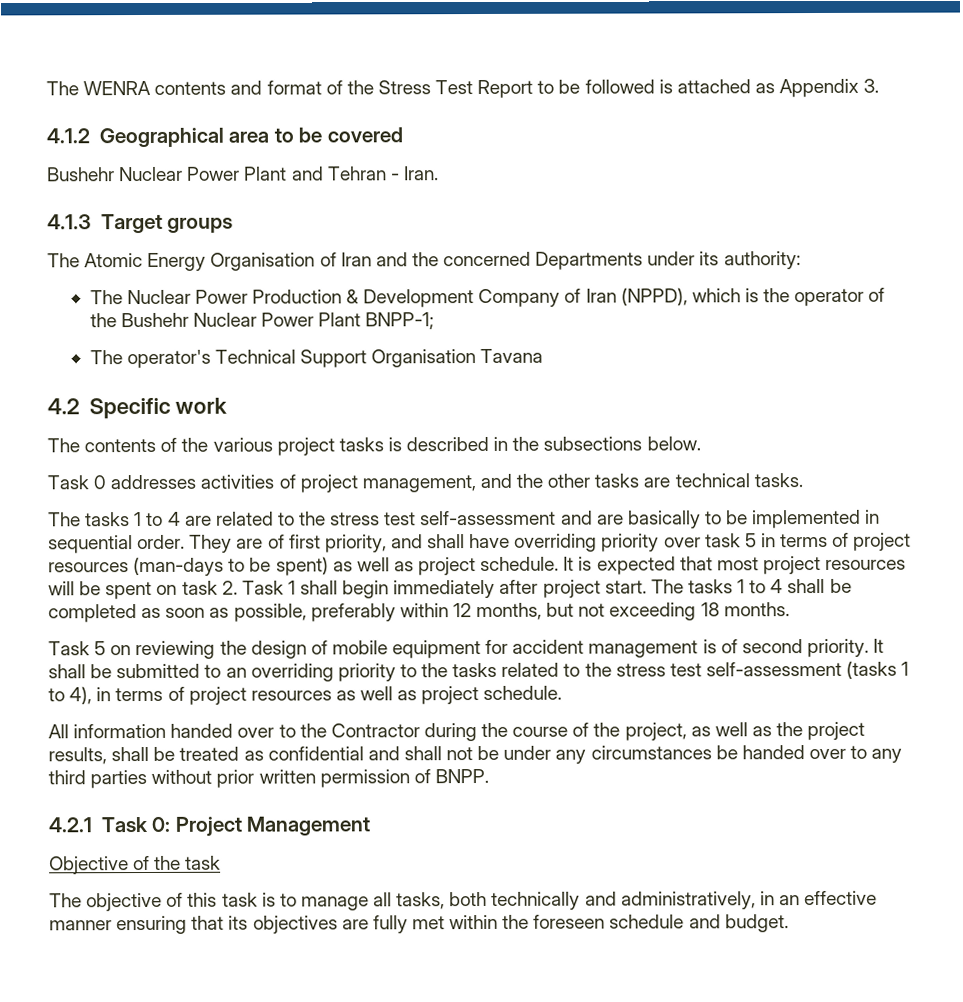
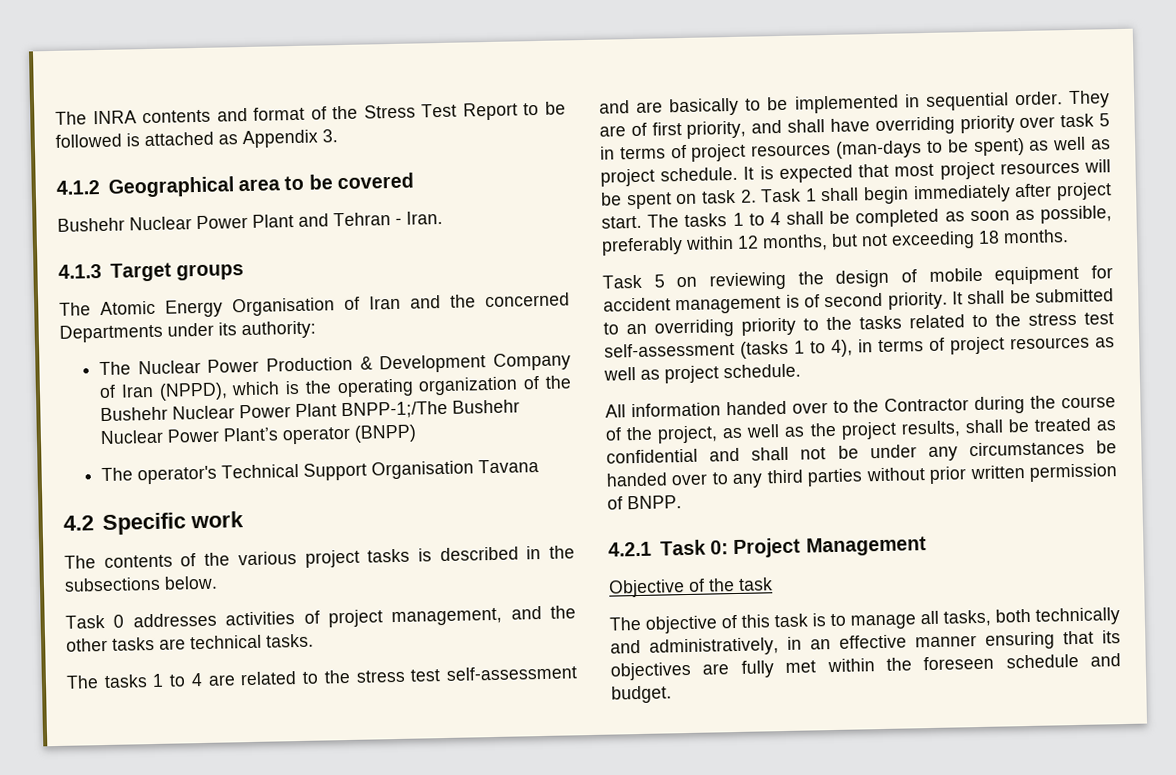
[46,80,152,96] The WENRA -> [55,110,137,125] The INRA
[794,288,865,307] operator -> [336,376,519,398] operating organization
[365,312,435,330] BNPP-1; -> [341,399,521,420] [100,424,418,445] BNPP-1;/The Bushehr Nuclear Power Plant’s operator (BNPP)

